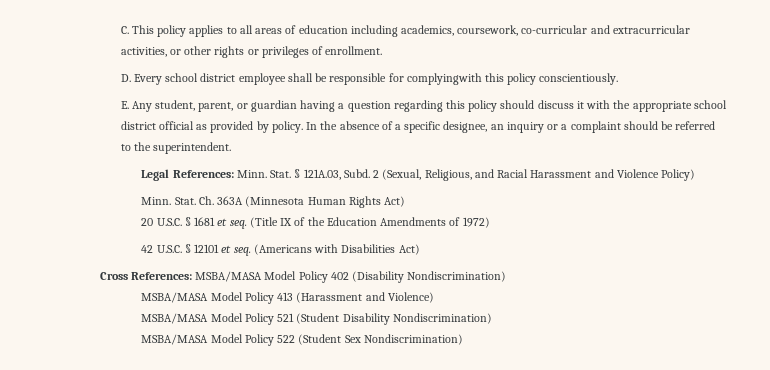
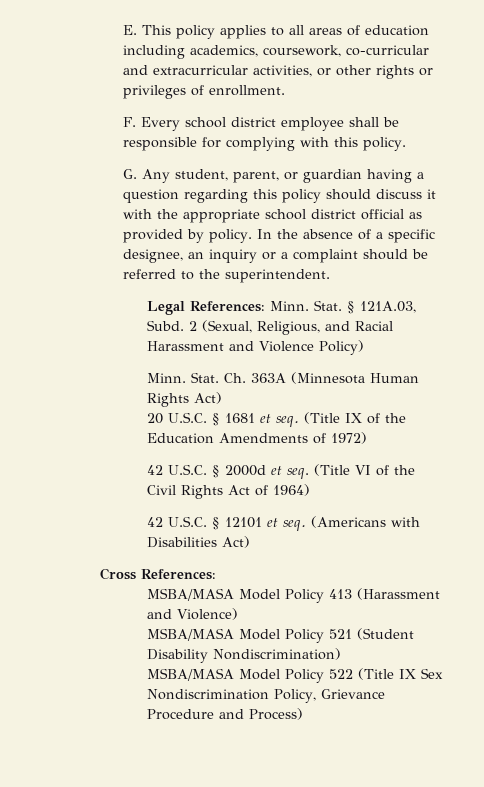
[120,26,129,34] C. -> [123,25,138,35] E.
[120,74,131,82] D. -> [123,117,137,127] F.
[406,73,619,85] [120,101,129,109] complyingwith this policy conscientiously. // E. -> [226,137,407,151] [123,169,138,179] complying with this policy. // G.
(490, 222) none -> [146,464,415,479] [146,484,310,499] // 42 U.S.C. § 2000d et seq. (Title VI of the Civil Rights Act of 1964)
[195,271,507,283] MSBA/MASA Model Policy 402 (Disability Nondiscrimination) -> (216, 574) none
[298,334,463,345] (Student Sex Nondiscrimination) -> [357,668,443,680] [146,689,385,703] [146,708,303,720] (Title IX Sex Nondiscrimination Policy, Grievance Procedure and Process)

